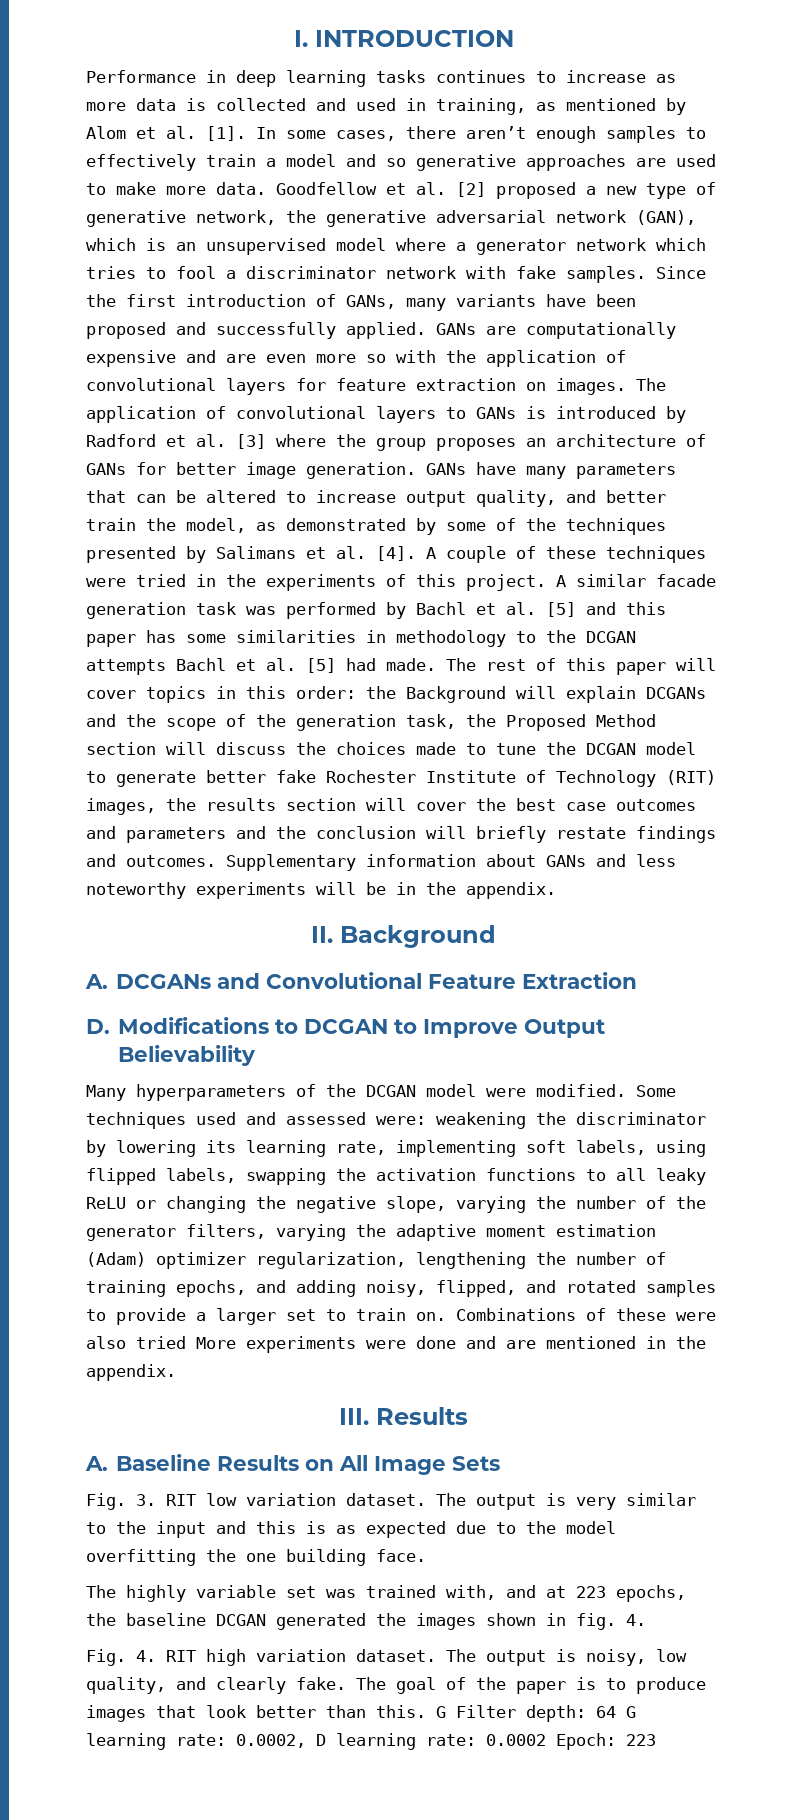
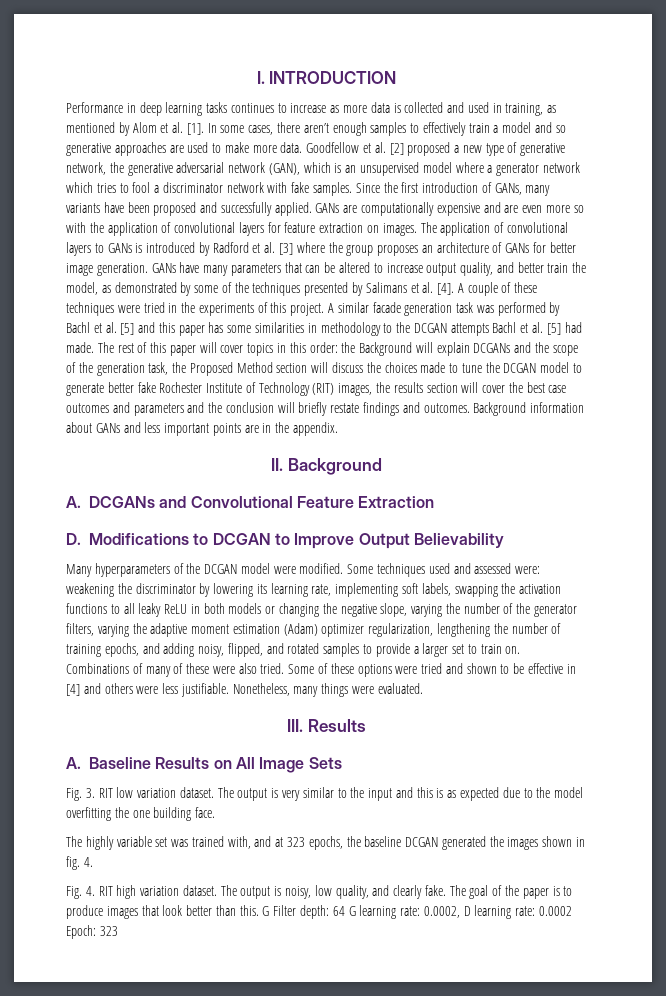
[226,854,356,871] Supplementary -> [473,402,527,416] Background
[86,882,386,899] noteworthy experiments will be -> [164,423,259,436] important points are
[656,1140,706,1157] [86,1168,236,1185] using flipped labels, -> (451, 589) none
(126, 1203) none -> [190,603,262,614] in both models
(606, 1314) none -> [145,663,184,677] many of
[136,1336,706,1353] [86,1364,176,1381] tried More experiments were done and are mentioned in the appendix. -> [260,663,576,677] [66,683,423,697] tried. Some of these options were tried and shown to be effective in [4] and others were less justifiable. Nonetheless, many things were evaluated.
[576,1586,606,1598] 223 -> [287,837,306,847] 323
[626,1734,656,1746] 223 -> [99,926,118,936] 323

